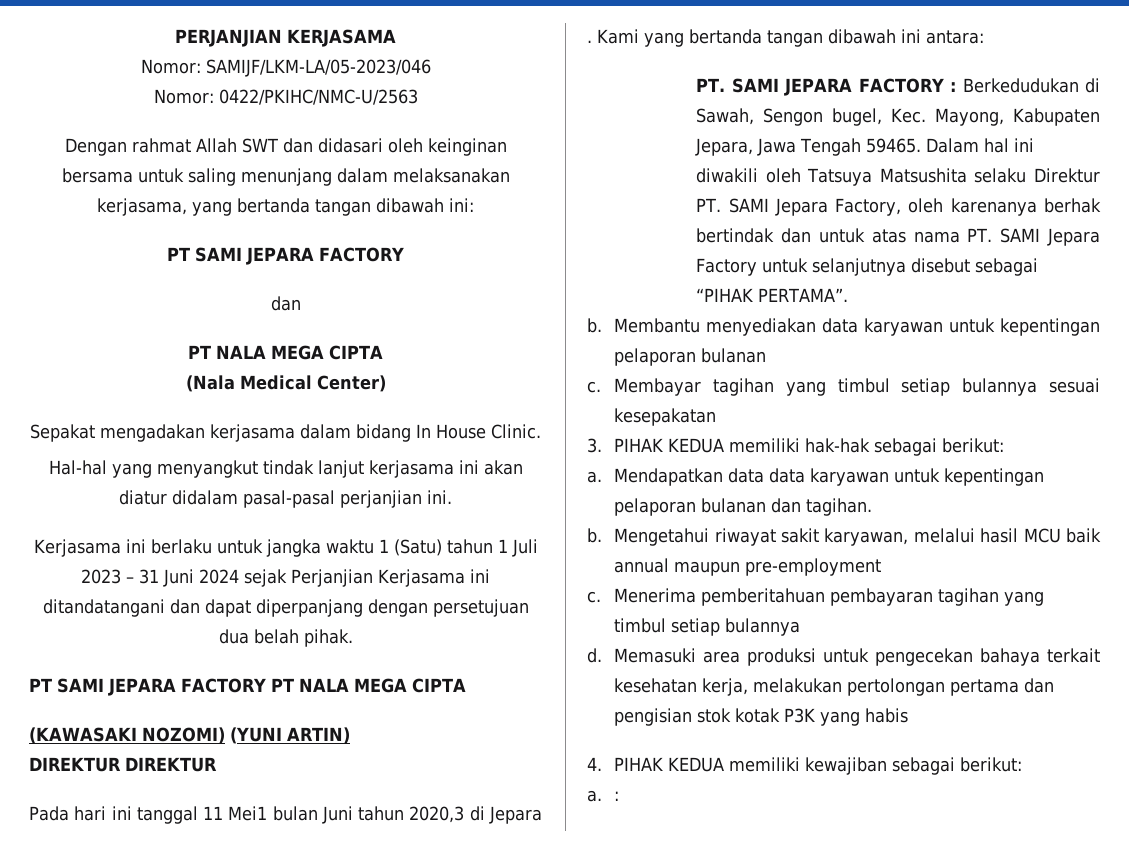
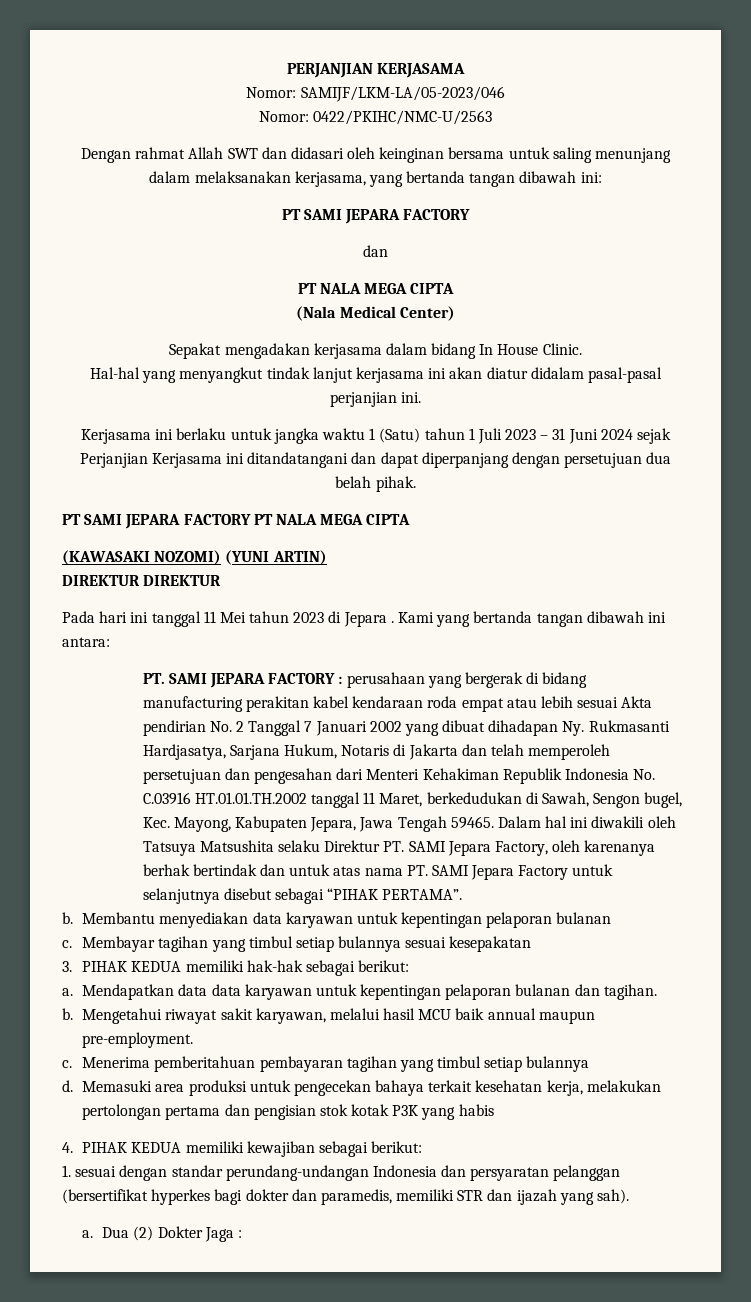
[228,806,465,824] Mei1 bulan Juni tahun 2020,3 -> [219,611,325,623] Mei tahun 2023
[962,78,1079,93] Berkedudukan -> [346,672,588,688] [142,696,653,712] [142,720,670,736] [142,744,611,760] [142,768,656,784] [142,792,522,808] perusahaan yang bergerak di bidang manufacturing perakitan kabel kendaraan roda empat atau lebih sesuai Akta pendirian No. 2 Tanggal 7 Januari 2002 yang dibuat dihadapan Ny. Rukmasanti Hardjasatya, Sarjana Hukum, Notaris di Jakarta dan telah memperoleh persetujuan dan pengesahan dari Menteri Kehakiman Republik Indonesia No. C.03916 HT.01.01.TH.2002 tanggal 11 Maret, berkedudukan
[745,558,882,576] pre-employment -> [82,1032,194,1048] pre-employment.
[587,790,602,802] a. -> [62,1165,621,1181] [62,1189,630,1205] [82,1226,234,1242] 1. sesuai dengan standar perundang-undangan Indonesia dan persyaratan pelanggan (bersertifikat hyperkes bagi dokter dan paramedis, memiliki STR dan ijazah yang sah). // a. Dua (2) Dokter Jaga

